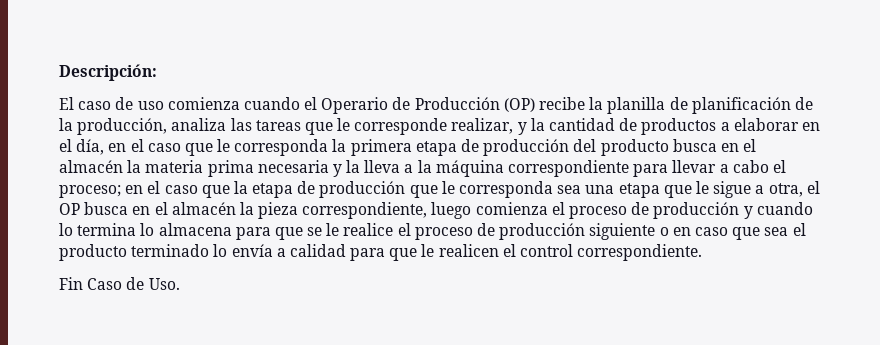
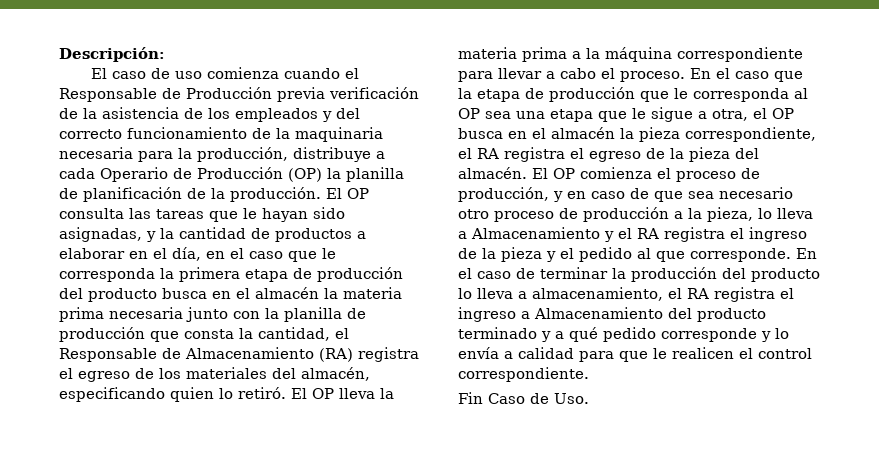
(318, 103) none -> [59,87,419,102] [59,107,360,122] [59,127,383,142] [59,147,385,162] [59,168,95,179] Responsable de Producción previa verificación de la asistencia de los empleados y del correcto funcionamiento de la maquinaria necesaria para la producción, distribuye a cada
[539,97,586,110] recibe -> (322, 175) none
[77,118,227,135] producción, analiza -> [230,187,369,202] [59,208,124,219] producción. El OP consulta
[354,118,514,135] corresponde realizar, -> [262,207,345,222] [59,227,142,242] hayan sido asignadas,
[332,160,401,177] y la lleva -> [186,307,366,322] [59,327,349,342] [59,347,419,362] [59,367,370,382] [59,387,394,402] [458,47,567,62] junto con la planilla de producción que consta la cantidad, el Responsable de Almacenamiento (RA) registra el egreso de los materiales del almacén, especificando quien lo retiró. El OP lleva la materia prima
[59,185,144,198] proceso; en -> [620,68,711,82] proceso. En
(554, 189) none -> [794,88,808,99] [458,108,480,119] al OP
[431,202,813,219] [59,223,806,240] [59,244,210,261] luego comienza el proceso de producción y cuando lo termina lo almacena para que se le realice el proceso de producción siguiente o en caso que sea el producto terminado -> [458,147,759,162] [458,167,760,182] [458,187,793,202] [458,207,813,222] [458,227,807,242] [458,247,817,262] [458,267,820,282] [458,287,794,302] [458,307,766,322] [458,327,771,342] el RA registra el egreso de la pieza del almacén. El OP comienza el proceso de producción, y en caso de que sea necesario otro proceso de producción a la pieza, lo lleva a Almacenamiento y el RA registra el ingreso de la pieza y el pedido al que corresponde. En el caso de terminar la producción del producto lo lleva a almacenamiento, el RA registra el ingreso a Almacenamiento del producto terminado y a qué pedido corresponde y

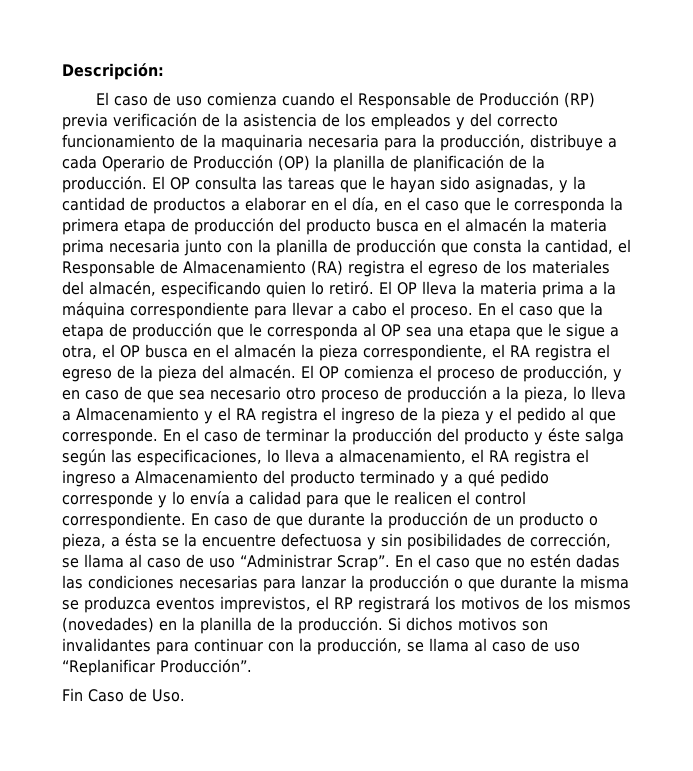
(272, 93) none -> [564,92,596,108] (RP)
(820, 275) none -> [534,428,624,445] [62,449,262,466] y éste salga según las especificaciones,
(589, 374) none -> [191,512,598,529] [62,533,611,550] [62,554,620,571] [62,575,629,592] [62,596,631,613] [62,617,548,634] [62,638,580,655] [62,659,252,676] En caso de que durante la producción de un producto o pieza, a ésta se la encuentre defectuosa y sin posibilidades de corrección, se llama al caso de uso “Administrar Scrap”. En el caso que no estén dadas las condiciones necesarias para lanzar la producción o que durante la misma se produzca eventos imprevistos, el RP registrará los motivos de los mismos (novedades) en la planilla de la producción. Si dichos motivos son invalidantes para continuar con la producción, se llama al caso de uso “Replanificar Producción”.

